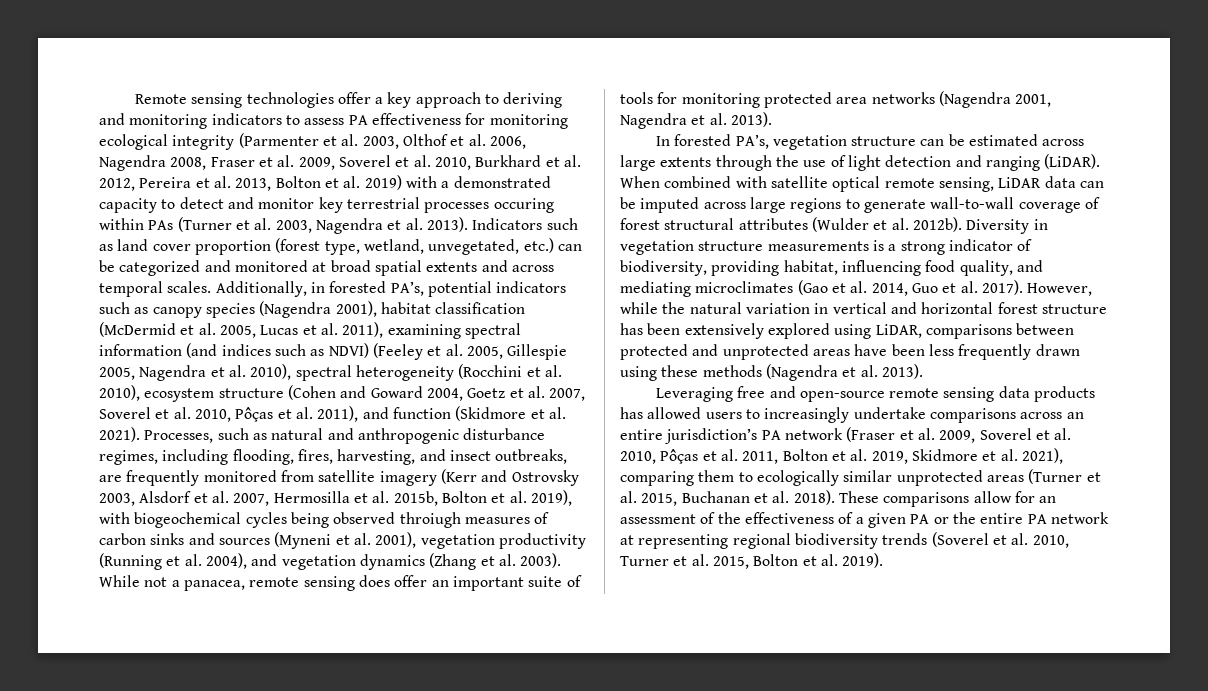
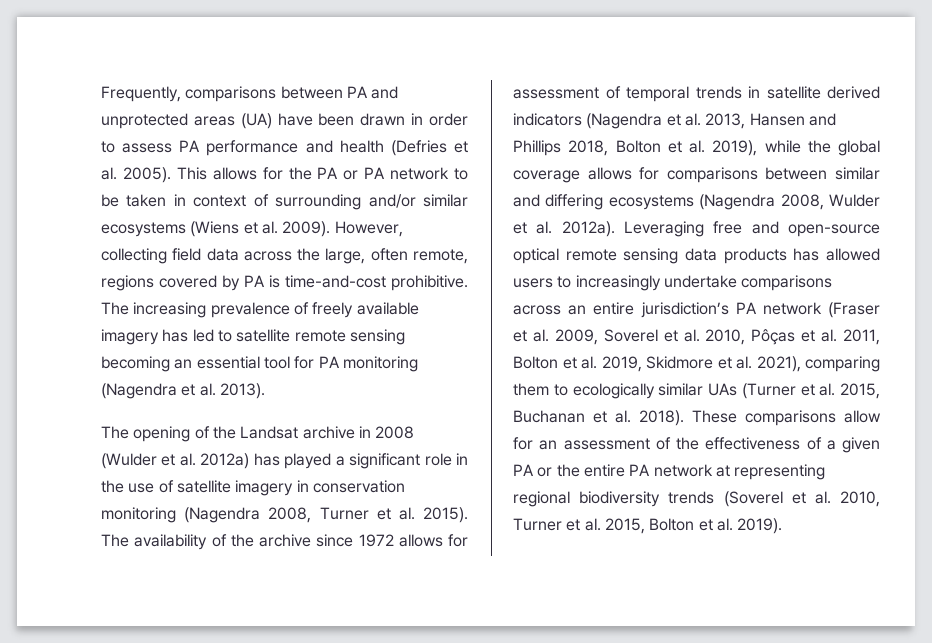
[134,92,563,108] [99,113,568,129] [99,133,526,150] [99,155,581,171] [99,175,551,191] [99,197,554,213] [99,217,578,234] [99,238,582,255] [99,260,554,276] [99,281,567,297] [99,301,526,318] [99,322,521,339] [99,343,568,360] [99,364,562,381] [99,385,586,402] [99,406,566,422] [99,427,546,444] [99,449,568,465] [99,469,579,486] [99,490,572,506] [99,512,550,528] [99,532,586,549] [99,553,562,570] [99,575,582,591] [620,91,1052,108] [620,112,772,129] [655,134,1085,150] [620,154,1101,171] [620,176,1104,192] [620,197,1100,213] [620,217,1048,234] [620,239,1033,255] [620,260,1043,276] [620,280,1093,297] [620,302,1107,314] [620,323,1075,339] [620,344,1080,360] [620,364,923,381] Remote sensing technologies offer a key approach to deriving and monitoring indicators to assess PA effectiveness for monitoring ecological integrity (Parmenter et al. 2003, Olthof et al. 2006, Nagendra 2008, Fraser et al. 2009, Soverel et al. 2010, Burkhard et al. 2012, Pereira et al. 2013, Bolton et al. 2019) with a demonstrated capacity to detect and monitor key terrestrial processes occuring within PAs (Turner et al. 2003, Nagendra et al. 2013). Indicators such as land cover proportion (forest type, wetland, unvegetated, etc.) can be categorized and monitored at broad spatial extents and across temporal scales. Additionally, in forested PA’s, potential indicators such as canopy species (Nagendra 2001), habitat classification (McDermid et al. 2005, Lucas et al. 2011), examining spectral information (and indices such as NDVI) (Feeley et al. 2005, Gillespie 2005, Nagendra et al. 2010), spectral heterogeneity (Rocchini et al. 2010), ecosystem structure (Cohen and Goward 2004, Goetz et al. 2007, Soverel et al. 2010, Pôças et al. 2011), and function (Skidmore et al. 2021). Processes, such as natural and anthropogenic disturbance regimes, including flooding, fires, harvesting, and insect outbreaks, are frequently monitored from satellite imagery (Kerr and Ostrovsky 2003, Alsdorf et al. 2007, Hermosilla et al. 2015b, Bolton et al. 2019), with biogeochemical cycles being observed throiugh measures of carbon sinks and sources (Myneni et al. 2001), vegetation productivity (Running et al. 2004), and vegetation dynamics (Zhang et al. 2003). While not a panacea, remote sensing does offer an important suite of tools for monitoring protected area networks (Nagendra 2001, Nagendra et al. 2013). // In forested PA’s, vegetation structure can be estimated across large extents through the use of light detection and ranging (LiDAR). When combined with satellite optical remote sensing, LiDAR data can be imputed across large regions to generate wall-to-wall coverage of forest structural attributes (Wulder et al. 2012b). Diversity in vegetation structure measurements is a strong indicator of biodiversity, providing habitat, influencing food quality, and mediating microclimates (Gao et al. 2014, Guo et al. 2017). However, while the natural variation in vertical and horizontal forest structure has been extensively explored using LiDAR, comparisons between protected and unprotected areas have been less frequently drawn using these methods (Nagendra et al. 2013). // -> [101,86,399,102] [101,113,468,129] [101,140,468,156] [101,167,468,183] [101,194,468,210] [101,221,403,237] [101,248,468,264] [101,275,468,291] [101,302,419,318] [101,329,405,345] [101,356,418,372] [101,383,265,399] [101,426,415,442] [101,453,469,469] [101,480,405,496] [101,507,469,523] [101,534,468,550] [513,86,880,102] [513,113,836,129] [513,140,880,156] [513,167,880,183] [513,194,881,210] [513,221,615,237] Frequently, comparisons between PA and unprotected areas (UA) have been drawn in order to assess PA performance and health (Defries et al. 2005). This allows for the PA or PA network to be taken in context of surrounding and/or similar ecosystems (Wiens et al. 2009). However, collecting field data across the large, often remote, regions covered by PA is time-and-cost prohibitive. The increasing prevalence of freely available imagery has led to satellite remote sensing becoming an essential tool for PA monitoring (Nagendra et al. 2013). // The opening of the Landsat archive in 2008 (Wulder et al. 2012a) has played a significant role in the use of satellite imagery in conservation monitoring (Nagendra 2008, Turner et al. 2015). The availability of the archive since 1972 allows for assessment of temporal trends in satellite derived indicators (Nagendra et al. 2013, Hansen and Phillips 2018, Bolton et al. 2019), while the global coverage allows for comparisons between similar and differing ecosystems (Nagendra 2008, Wulder et al. 2012a).
(885, 396) none -> [513,248,559,264] optical
[896,470,1024,486] unprotected areas -> [708,383,737,396] UAs

